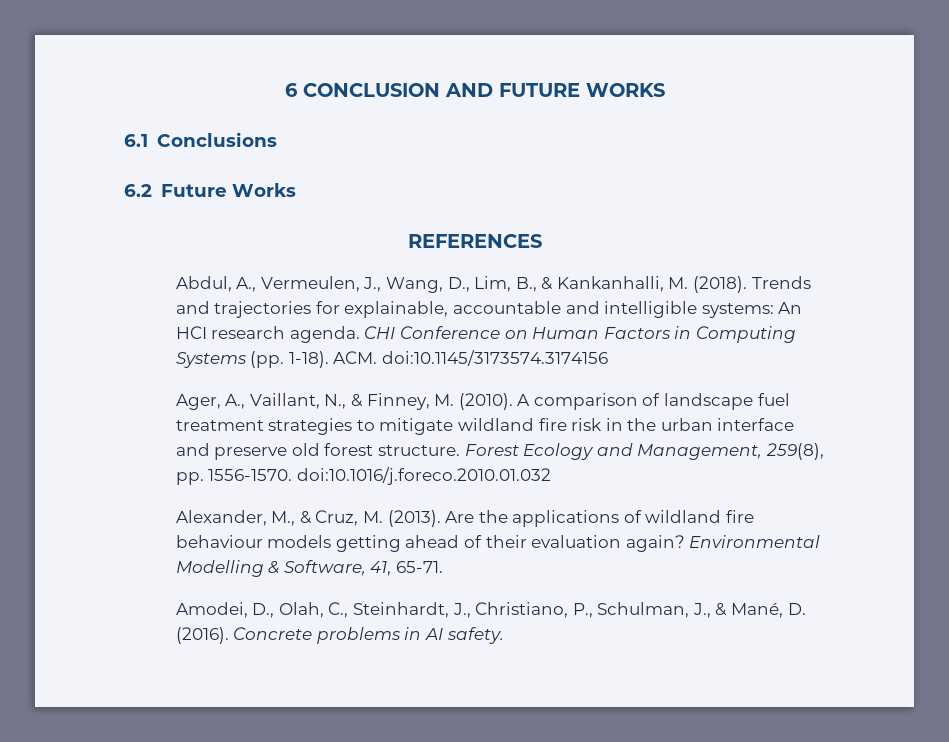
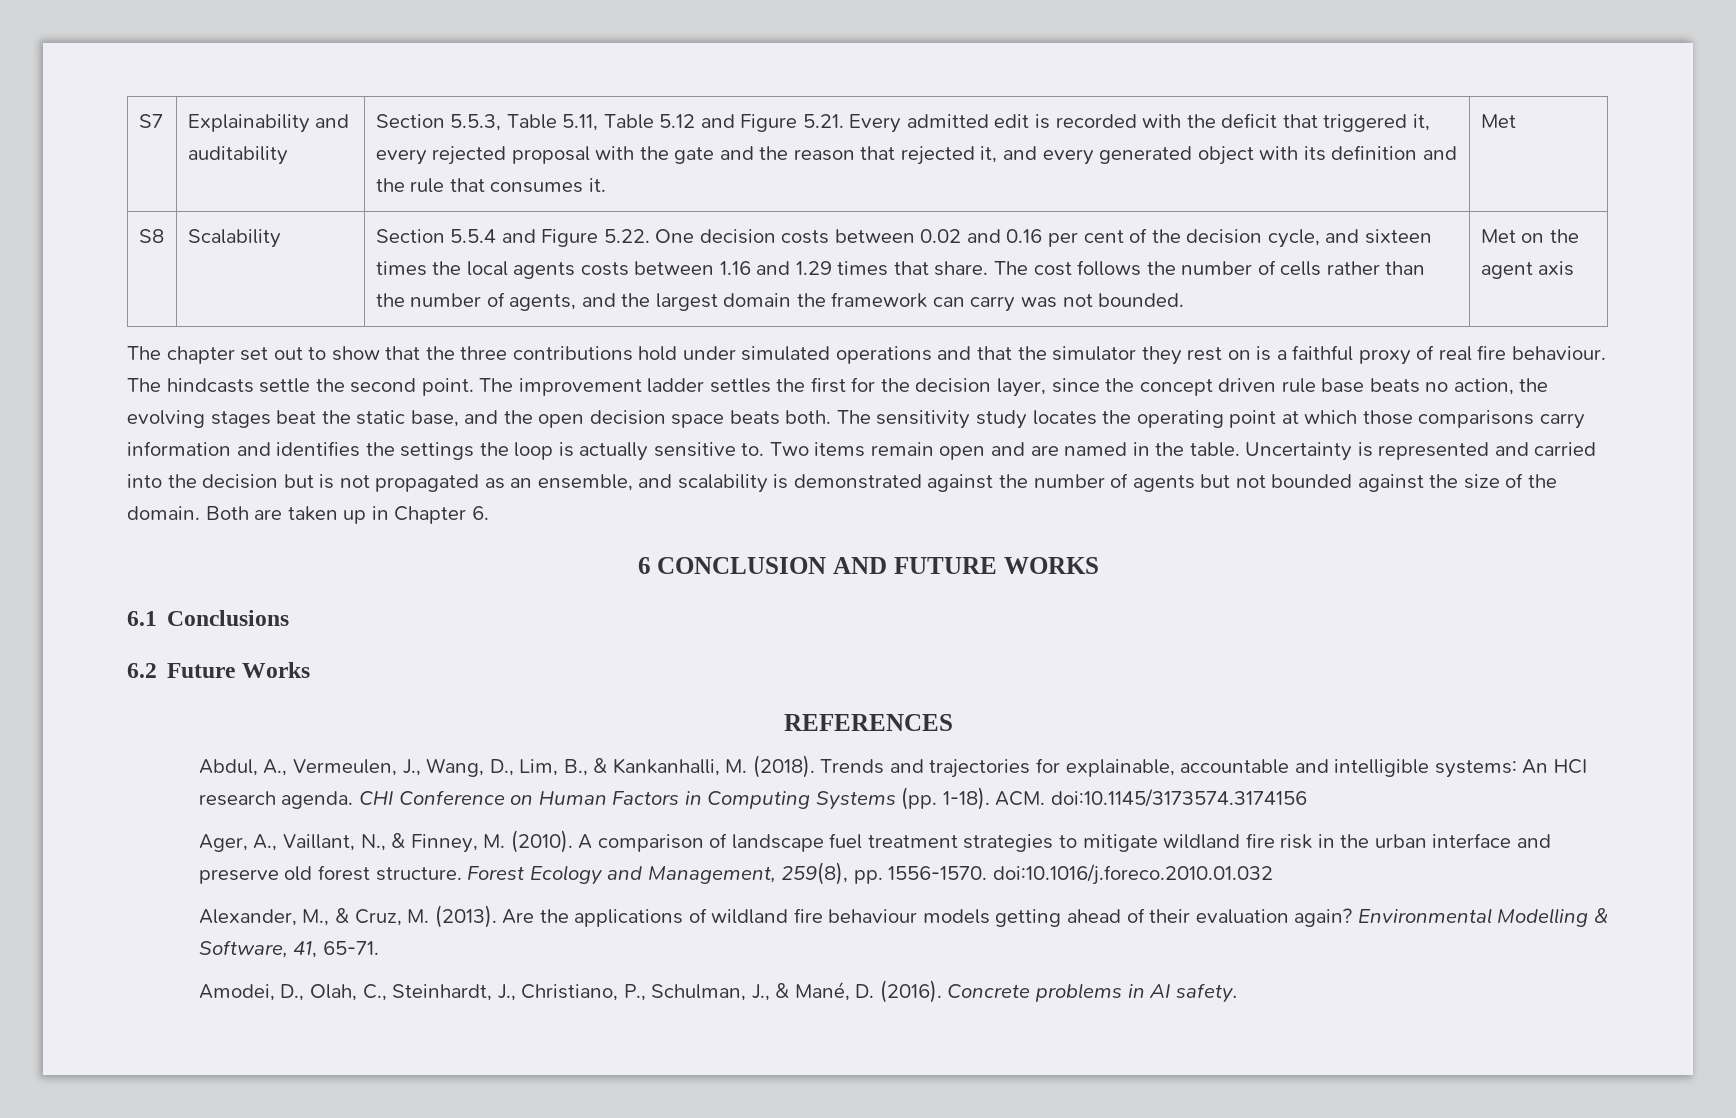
(284, 90) none -> [138,114,163,128] [187,114,350,133] [187,146,288,165] [375,113,1430,133] [375,145,1457,165] [375,178,606,193] [1480,114,1516,128] [138,229,164,243] [187,229,281,248] [375,228,1432,248] [375,260,1426,279] [375,292,1185,312] [1480,229,1579,243] [1480,261,1575,279] [127,345,1606,365] [127,377,1549,397] [127,410,1585,429] [127,441,1597,461] [127,473,1557,493] [127,506,489,524] S7 | Explainability and auditability | Section 5.5.3, Table 5.11, Table 5.12 and Figure 5.21. Every admitted edit is recorded with the deficit that triggered it, every rejected proposal with the gate and the reason that rejected it, and every generated object with its definition and the rule that consumes it. | Met // S8 | Scalability | Section 5.5.4 and Figure 5.22. One decision costs between 0.02 and 0.16 per cent of the decision cycle, and sixteen times the local agents costs between 1.16 and 1.29 times that share. The cost follows the number of cells rather than the number of agents, and the largest domain the framework can carry was not bounded. | Met on the agent axis // The chapter set out to show that the three contributions hold under simulated operations and that the simulator they rest on is a faithful proxy of real fire behaviour. The hindcasts settle the second point. The improvement ladder settles the first for the decision layer, since the concept driven rule base beats no action, the evolving stages beat the static base, and the open decision space beats both. The sensitivity study locates the operating point at which those comparisons carry information and identifies the settings the loop is actually sensitive to. Two items remain open and are named in the table. Uncertainty is represented and carried into the decision but is not propagated as an ensemble, and scalability is demonstrated against the number of agents but not bounded against the size of the domain. Both are taken up in Chapter 6. //

